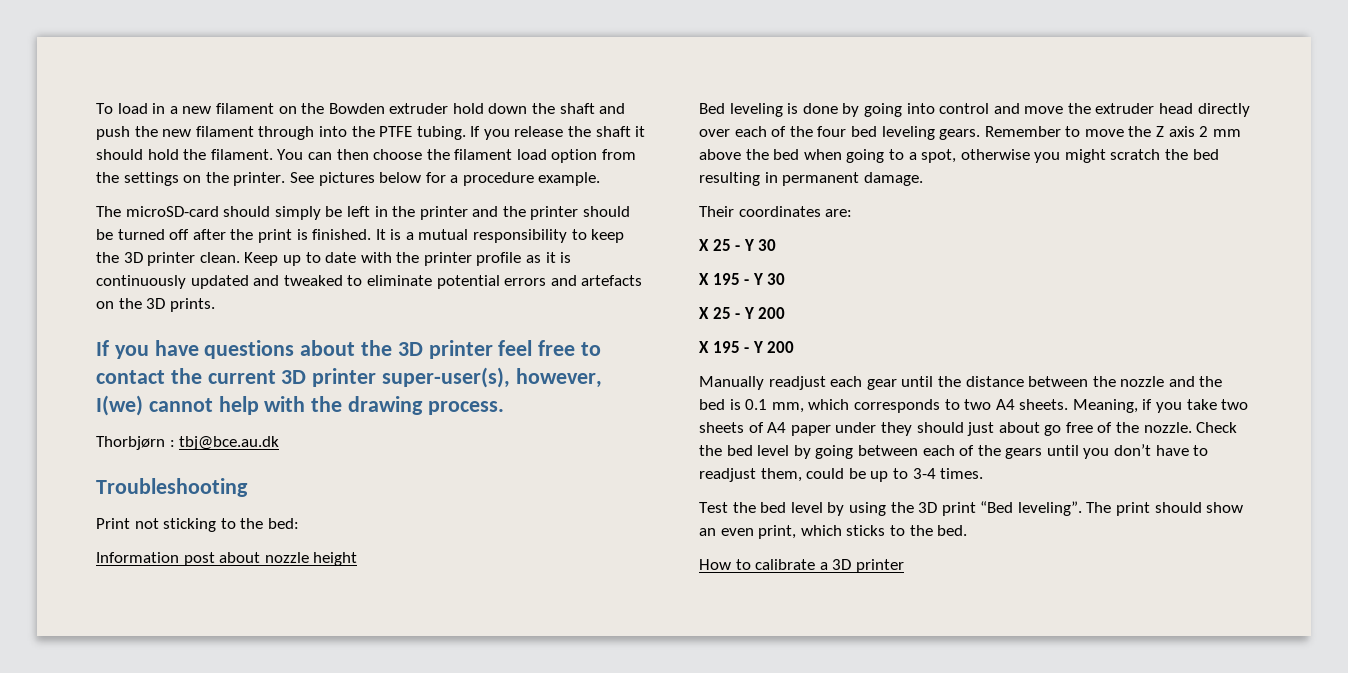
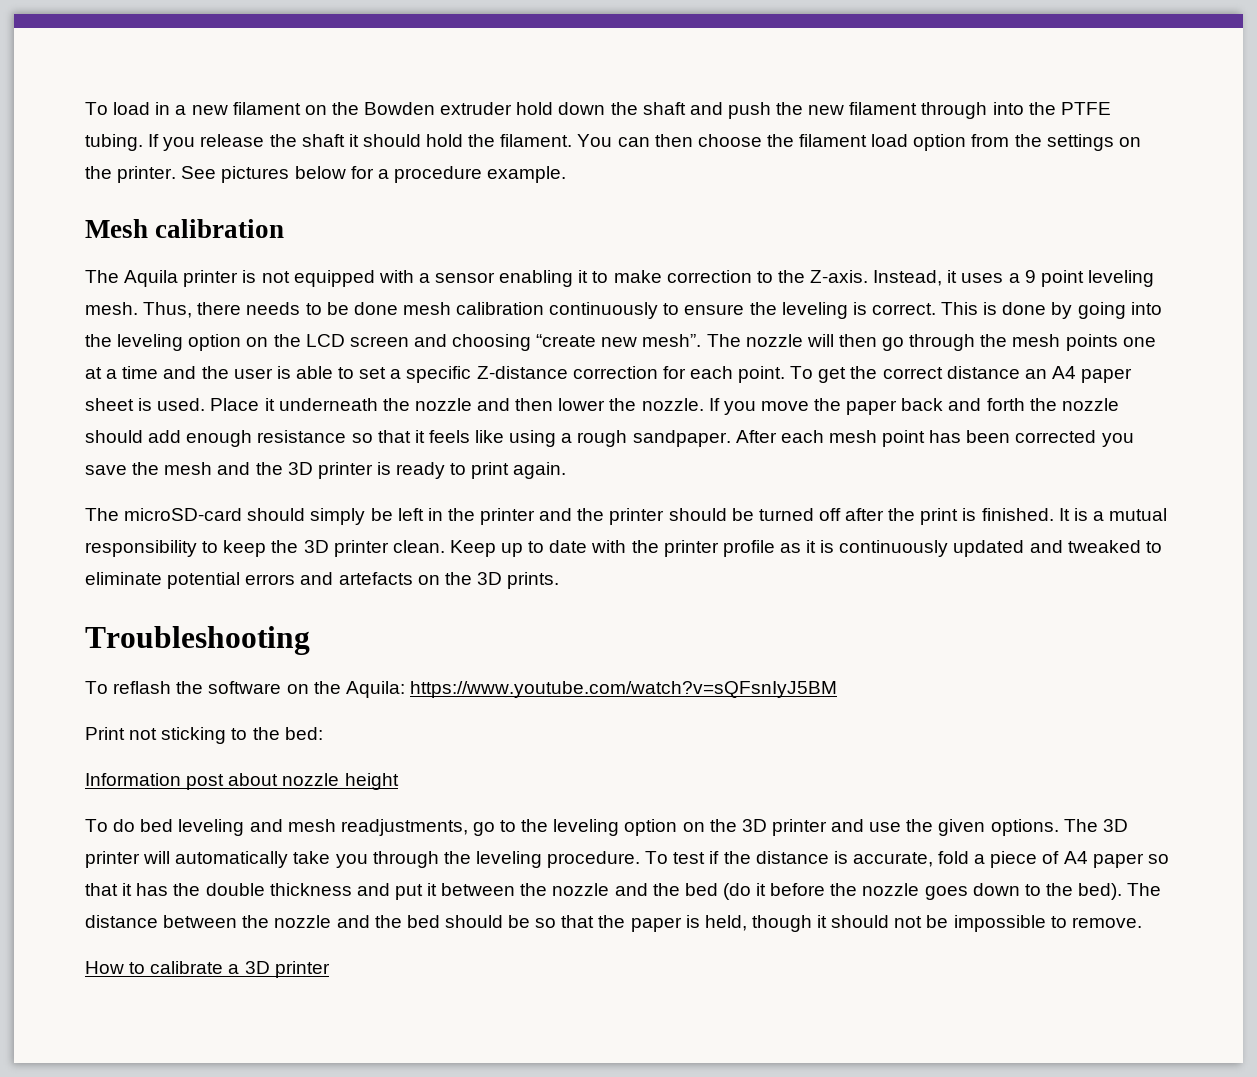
(601, 179) none -> [85,219,285,238] [85,270,1154,287] [85,302,1162,319] [85,334,1156,351] [85,366,1133,383] [85,398,1119,415] [85,430,1134,447] [85,462,567,479] // Mesh calibration // The Aquila printer is not equipped with a sensor enabling it to make correction to the Z-axis. Instead, it uses a 9 point leveling mesh. Thus, there needs to be done mesh calibration continuously to ensure the leveling is correct. This is done by going into the leveling option on the LCD screen and choosing “create new mesh”. The nozzle will then go through the mesh points one at a time and the user is able to set a specific Z-distance correction for each point. To get the correct distance an A4 paper sheet is used. Place it underneath the nozzle and then lower the nozzle. If you move the paper back and forth the nozzle should add enough resistance so that it feels like using a rough sandpaper. After each mesh point has been corrected you save the mesh and the 3D printer is ready to print again.
[96,340,602,359] [96,367,602,388] [96,395,504,416] [96,436,280,450] [96,478,248,497] If you have questions about the 3D printer feel free to contact the current 3D printer super-user(s), however, I(we) cannot help with the drawing process. // Thorbjørn : tbj@bce.au.dk // Troubleshooting -> [85,626,310,655] [85,681,837,698] Troubleshooting // To reflash the software on the Aquila: https://www.youtube.com/watch?v=sQFsnIyJ5BM
[699,103,1250,117] [699,126,1241,140] [699,149,1219,163] [699,172,923,186] [699,206,853,217] [699,239,777,251] [699,273,786,285] [699,307,786,319] [699,341,795,353] [699,376,961,390] Bed leveling is done by going into control and move the extruder head directly over each of the four bed leveling gears. Remember to move the Z axis 2 mm above the bed when going to a spot, otherwise you might scratch the bed resulting in permanent damage. // Their coordinates are: // X 25 - Y 30 // X 195 - Y 30 // X 25 - Y 200 // X 195 - Y 200 // Manually readjust each gear until the -> [85,819,1128,836] [85,851,1169,868] [85,883,1162,900] To do bed leveling and mesh readjustments, go to the leveling option on the 3D printer and use the given options. The 3D printer will automatically take you through the leveling procedure. To test if the distance is accurate, fold a piece of A4 paper so that it has the double thickness and put it between the nozzle and the bed (do it before the nozzle goes down to the bed). The
[729,399,1249,413] [699,422,1238,436] [699,444,1209,459] [699,468,984,482] [699,501,1244,516] [699,525,968,539] is 0.1 mm, which corresponds to two A4 sheets. Meaning, if you take two sheets of A4 paper under they should just about go free of the nozzle. Check the bed level by going between each of the gears until you don’t have to readjust them, could be up to 3-4 times. // Test the bed level by using the 3D print “Bed leveling”. The print should show an even print, which sticks to the bed. -> [444,915,1142,932] should be so that the paper is held, though it should not be impossible to remove.

